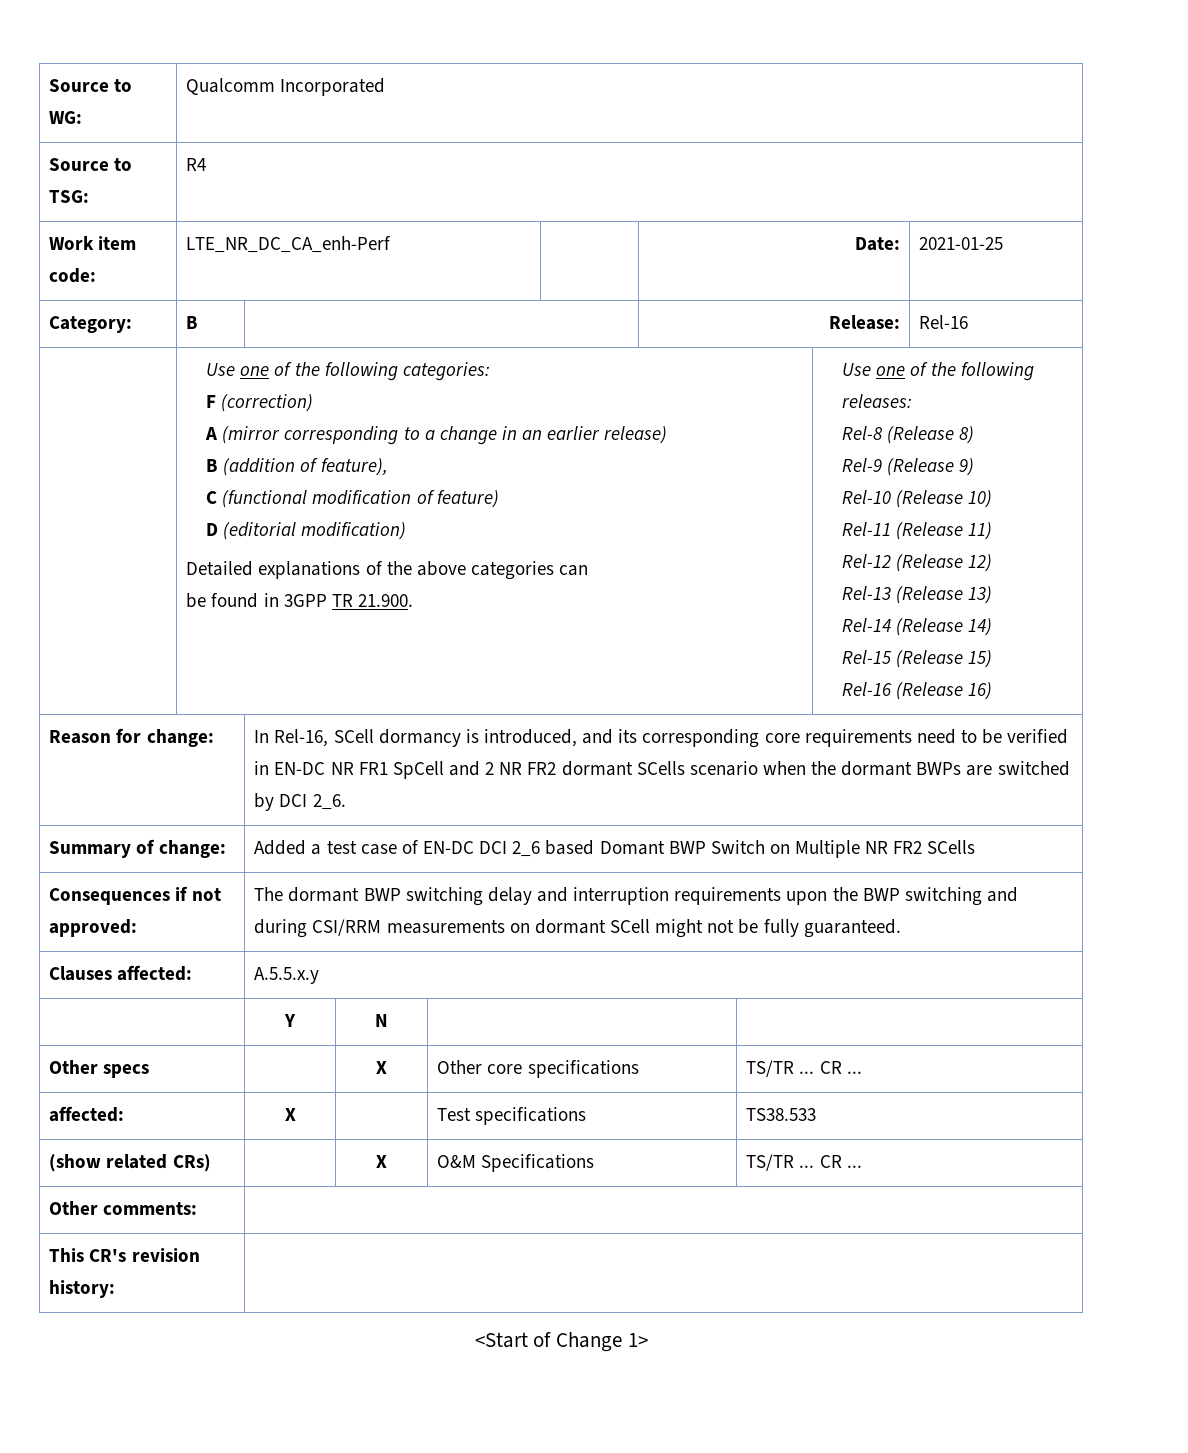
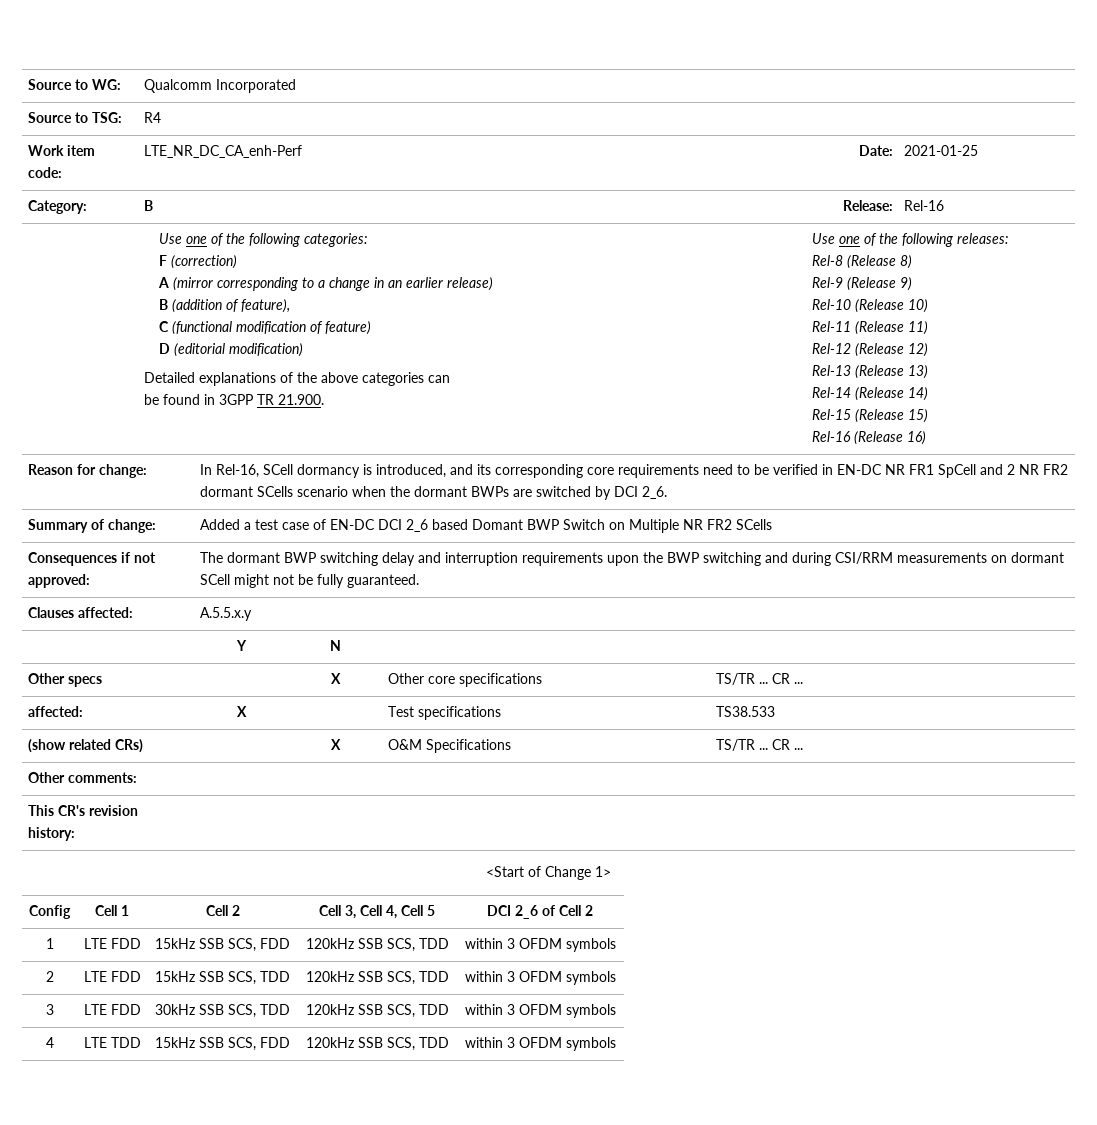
(648, 1340) none -> [29,905,71,919] [95,905,129,916] [205,905,240,916] [319,905,435,919] [487,905,593,919] [45,938,54,949] [83,938,141,949] [155,938,290,952] [305,938,449,952] [464,938,616,952] [45,971,54,982] [83,971,141,982] [155,971,290,985] [305,971,449,985] [464,971,616,985] [45,1004,54,1015] [83,1004,141,1015] [155,1004,290,1018] [305,1004,449,1018] [464,1004,616,1018] [45,1037,54,1048] [83,1037,141,1048] [155,1037,290,1051] [305,1037,449,1051] [464,1037,616,1051] // Config | Cell 1 | Cell 2 | Cell 3, Cell 4, Cell 5 | DCI 2_6 of Cell 2 // 1 | LTE FDD | 15kHz SSB SCS, FDD | 120kHz SSB SCS, TDD | within 3 OFDM symbols // 2 | LTE FDD | 15kHz SSB SCS, TDD | 120kHz SSB SCS, TDD | within 3 OFDM symbols // 3 | LTE FDD | 30kHz SSB SCS, TDD | 120kHz SSB SCS, TDD | within 3 OFDM symbols // 4 | LTE TDD | 15kHz SSB SCS, FDD | 120kHz SSB SCS, TDD | within 3 OFDM symbols

